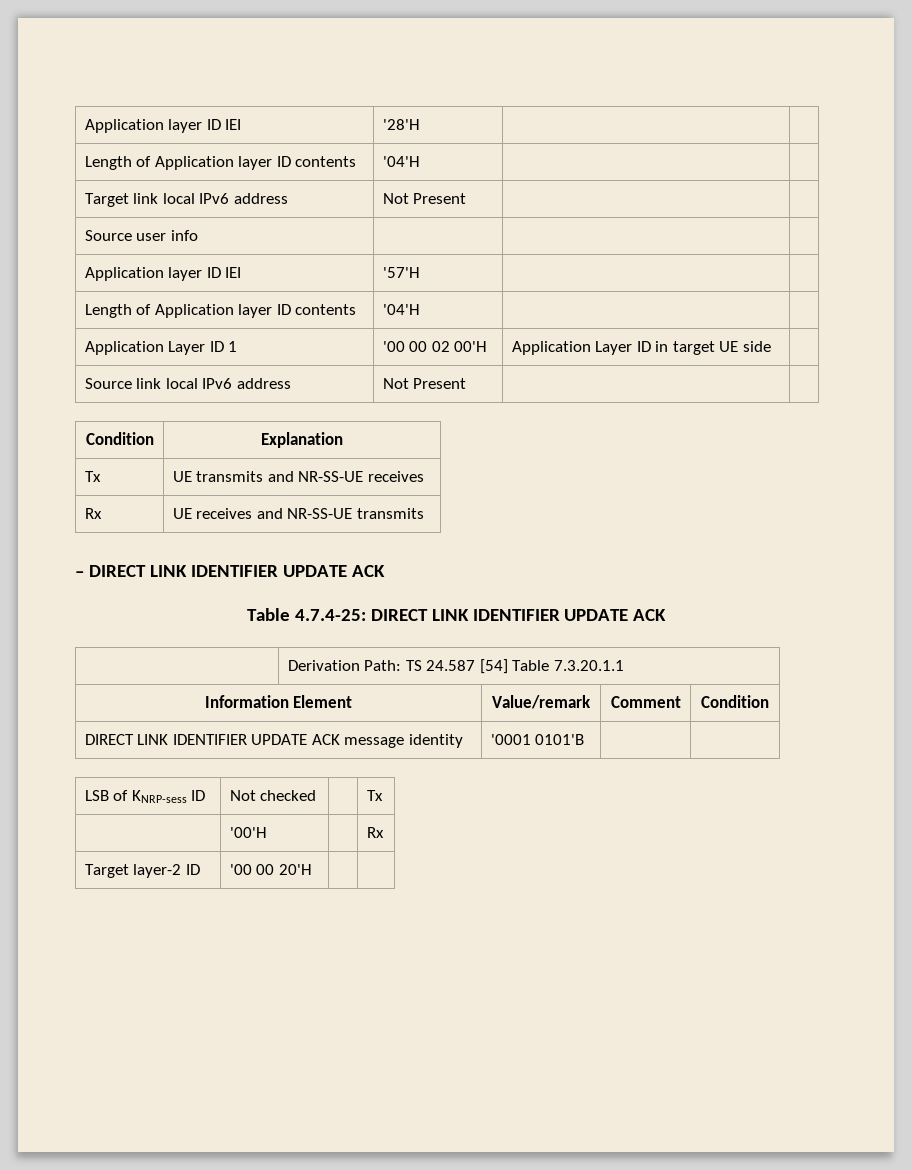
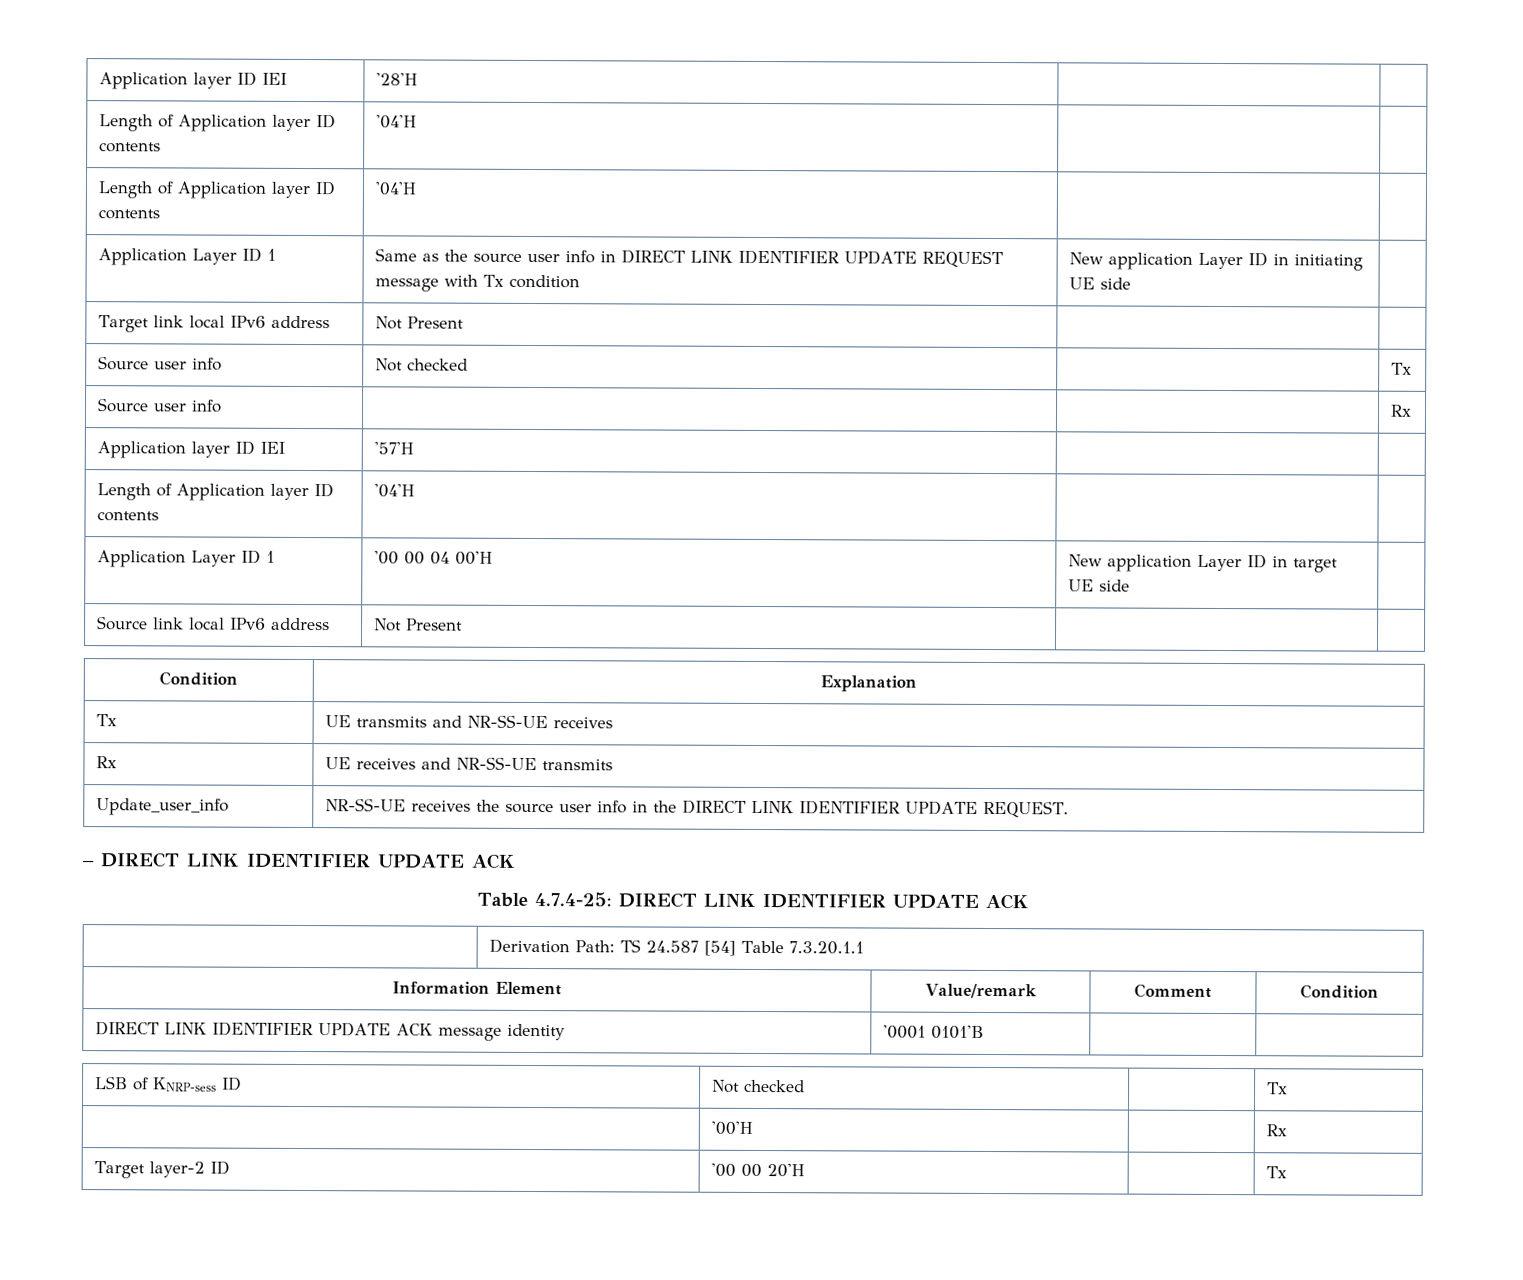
(420, 161) none -> [97,181,335,199] [97,209,160,220] [374,181,416,196] [97,247,276,266] [374,248,1003,268] [374,274,580,292] [1068,252,1363,271] [1068,277,1131,290] // Length of Application layer ID contents | '04'H | | // Application Layer ID 1 | Same as the source user info in DIRECT LINK IDENTIFIER UPDATE REQUEST message with Tx condition | New application Layer ID in initiating UE side |
(198, 235) | | -> [374,358,468,372] [1390,362,1412,375] [96,398,222,413] [1389,404,1412,417] Not checked | | Tx // Source user info | | | Rx
[431,341,450,352] 02 -> [429,551,450,565] 04
[511,341,591,355] Application -> [1067,554,1192,572] New application
(424, 513) none -> [95,798,229,816] [324,798,1069,818] // Update_user_info | NR-SS-UE receives the source user info in the DIRECT LINK IDENTIFIER UPDATE REQUEST.
(312, 869) none -> [1265,1166,1287,1179] Tx

